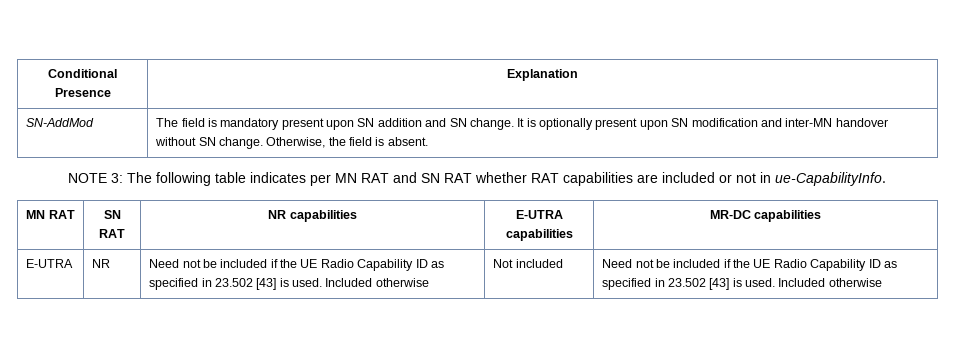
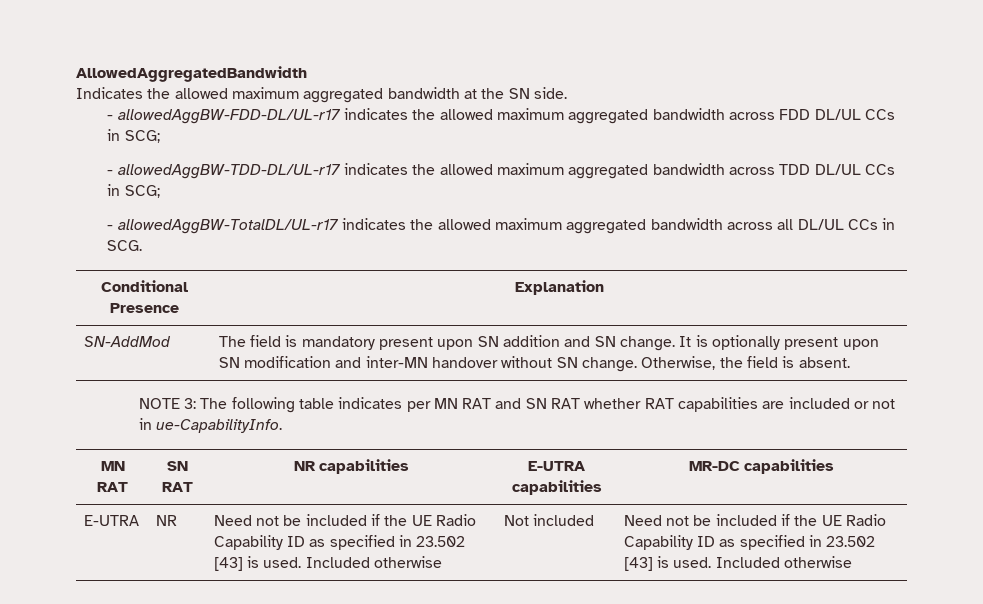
(48, 73) none -> [76,66,307,82] [76,87,567,103] [107,108,895,124] [107,129,160,143] [107,163,895,179] [107,184,160,198] [107,218,896,234] [107,240,143,251] AllowedAggregatedBandwidth // Indicates the allowed maximum aggregated bandwidth at the SN side. // - allowedAggBW-FDD-DL/UL-r17 indicates the allowed maximum aggregated bandwidth across FDD DL/UL CCs in SCG; // - allowedAggBW-TDD-DL/UL-r17 indicates the allowed maximum aggregated bandwidth across TDD DL/UL CCs in SCG; // - allowedAggBW-TotalDL/UL-r17 indicates the allowed maximum aggregated bandwidth across all DL/UL CCs in SCG. //

